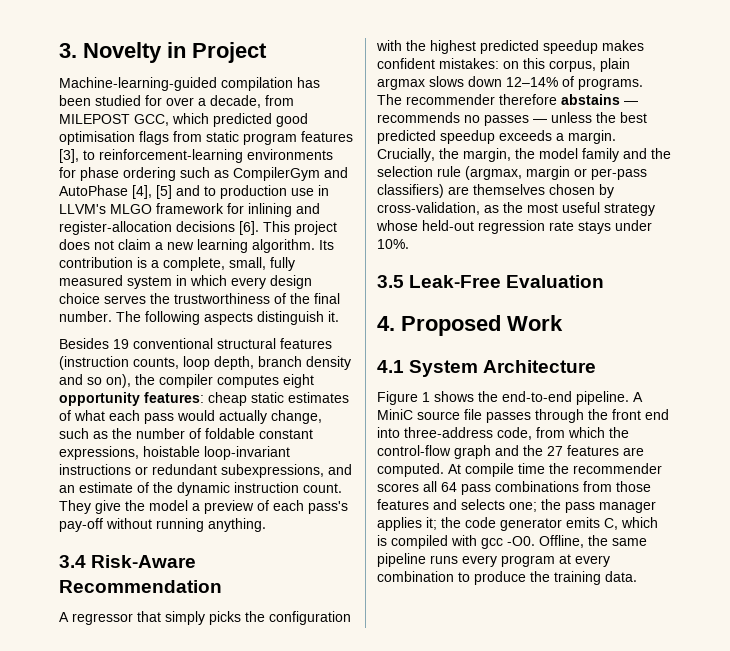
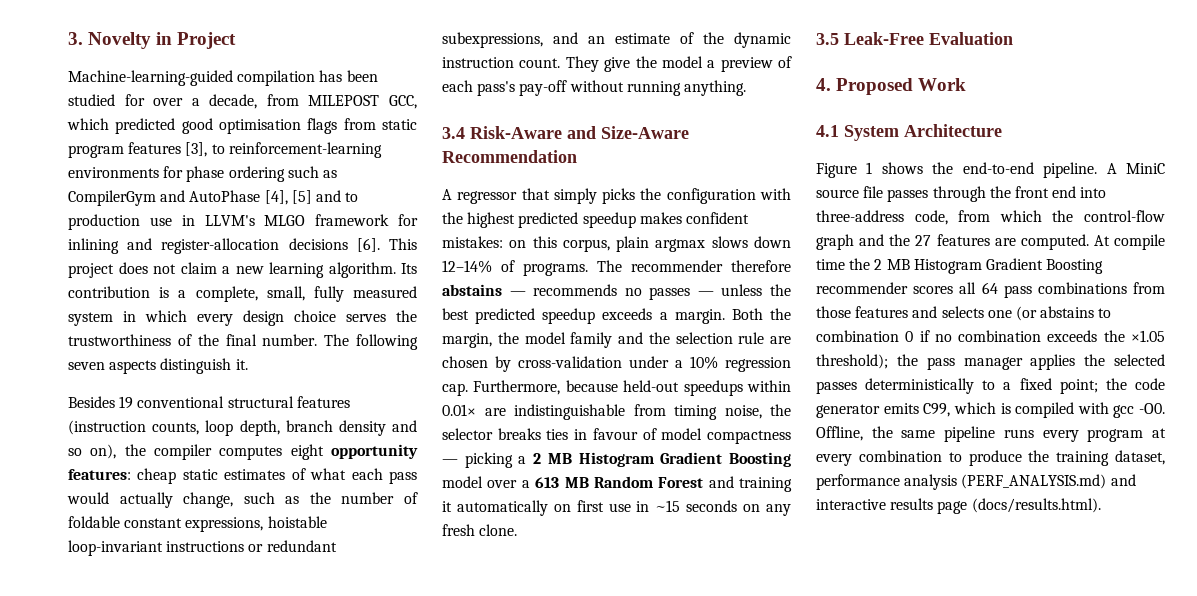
(200, 318) none -> [68,362,105,370] seven
(197, 561) none -> [567,126,689,139] and Size-Aware
[377,148,435,162] Crucially, -> [731,308,763,320] Both
[465,166,647,180] [377,184,614,198] [377,202,655,216] [376,220,652,234] [377,239,409,249] (argmax, margin or per-pass classifiers) are themselves chosen by cross-validation, as the most useful strategy whose held-out regression rate stays under 10%. -> [770,336,791,344] [442,356,791,372] [442,380,791,396] [442,404,791,420] [442,428,791,444] [442,452,791,468] [442,476,792,492] [442,500,791,516] [442,524,518,536] are chosen by cross-validation under a 10% regression cap. Furthermore, because held-out speedups within 0.01× are indistinguishable from timing noise, the selector breaks ties in favour of model compactness — picking a 2 MB Histogram Gradient Boosting model over a 613 MB Random Forest and training it automatically on first use in ~15 seconds on any fresh clone.
(569, 468) none -> [874,258,1104,274] 2 MB Histogram Gradient Boosting
[509,499,656,513] [377,517,437,531] one; the pass manager applies it; -> [987,306,1112,321] [816,330,1165,342] [816,354,1165,370] [816,378,1098,394] one (or abstains to combination 0 if no combination exceeds the ×1.05 threshold); the pass manager applies the selected passes deterministically to a fixed point;
[604,518,618,530] C, -> [923,403,951,417] C99,
[605,571,637,582] data. -> [1115,450,1165,465] [816,474,1136,490] [816,498,1101,514] dataset, performance analysis (PERF_ANALYSIS.md) and interactive results page (docs/results.html).

